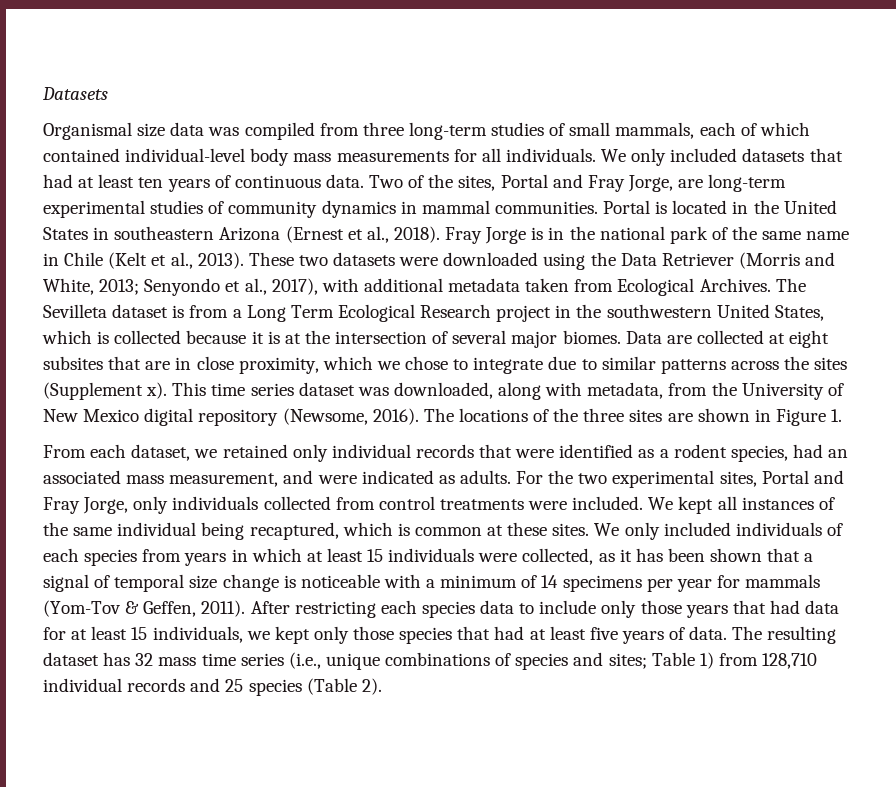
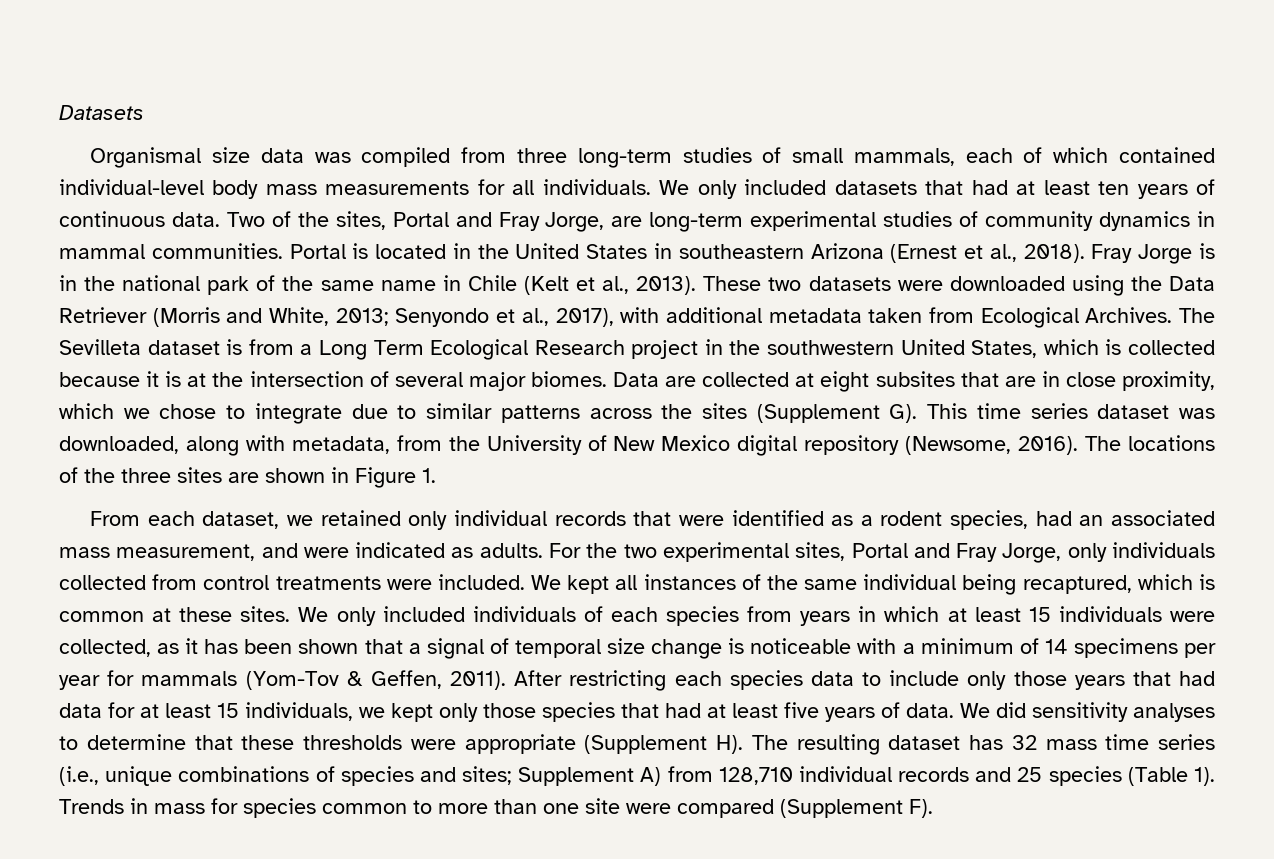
[146,382,168,399] x). -> [889,404,918,423] G).
(728, 633) none -> [960,702,1215,722] [59,734,743,754] We did sensitivity analyses to determine that these thresholds were appropriate (Supplement H).
[651,652,714,669] Table 1) -> [518,767,662,786] Supplement A)
[361,678,382,695] 2). -> [1193,767,1215,786] [59,798,933,818] 1). Trends in mass for species common to more than one site were compared (Supplement F).

